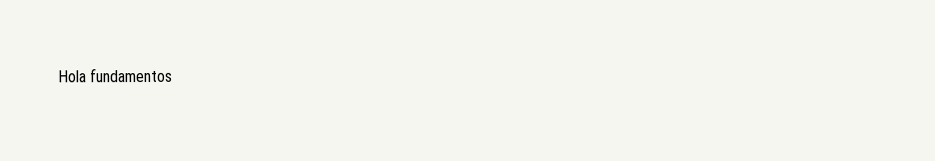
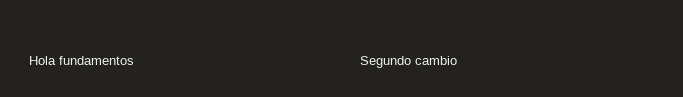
(174, 75) none -> [360,56,457,68] // Segundo cambio

